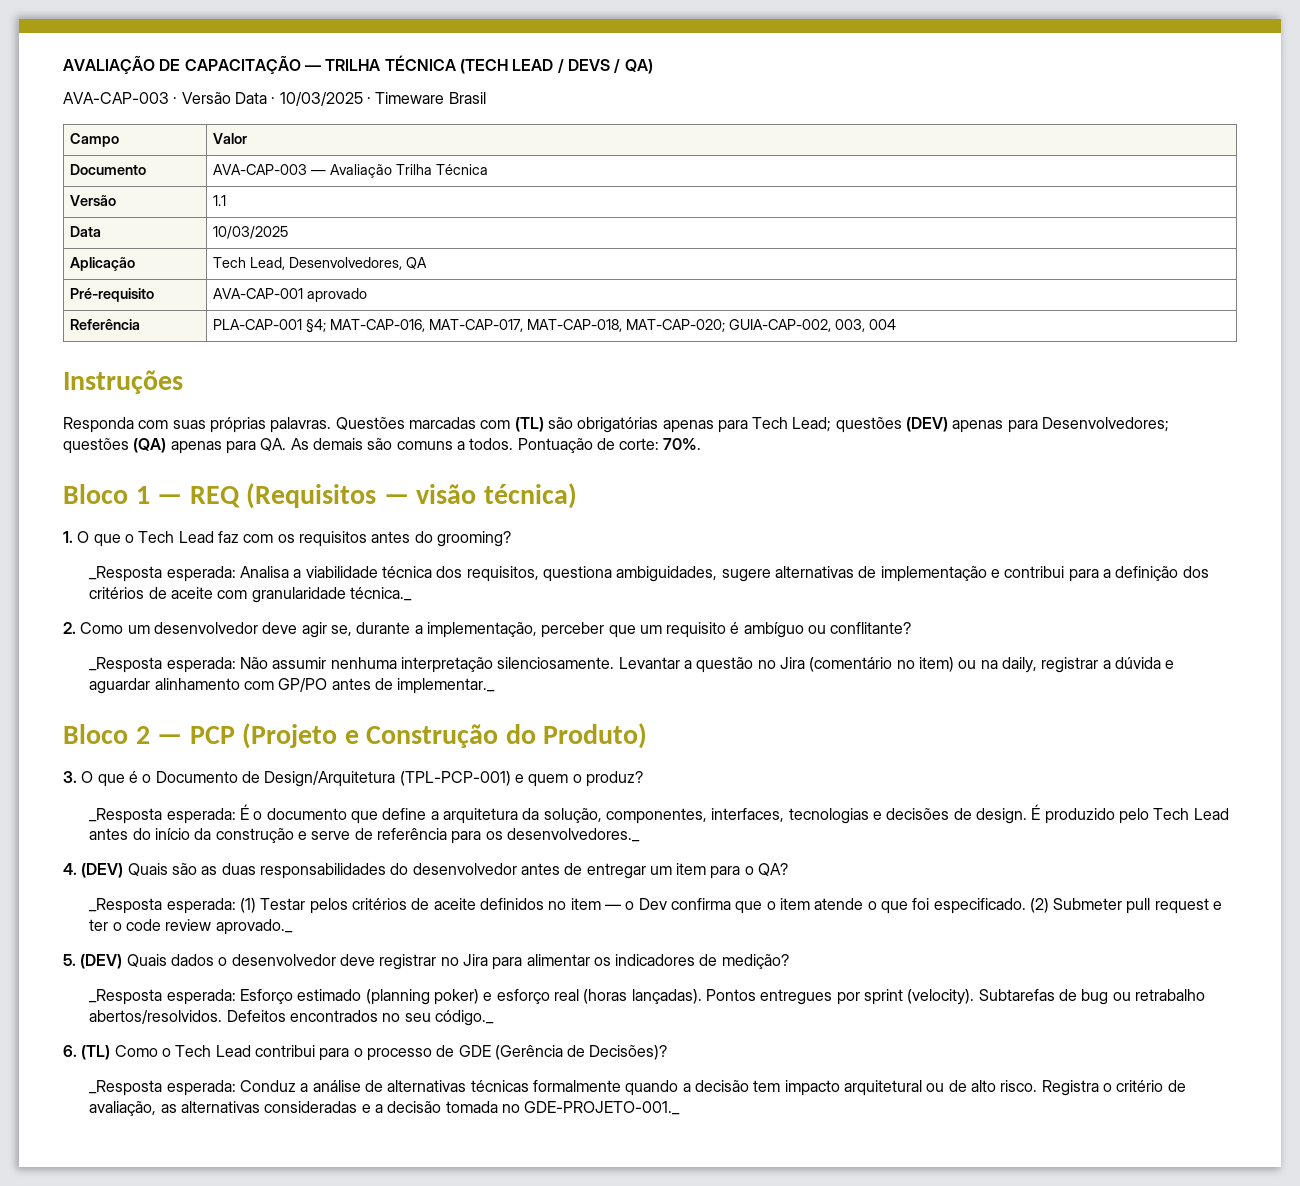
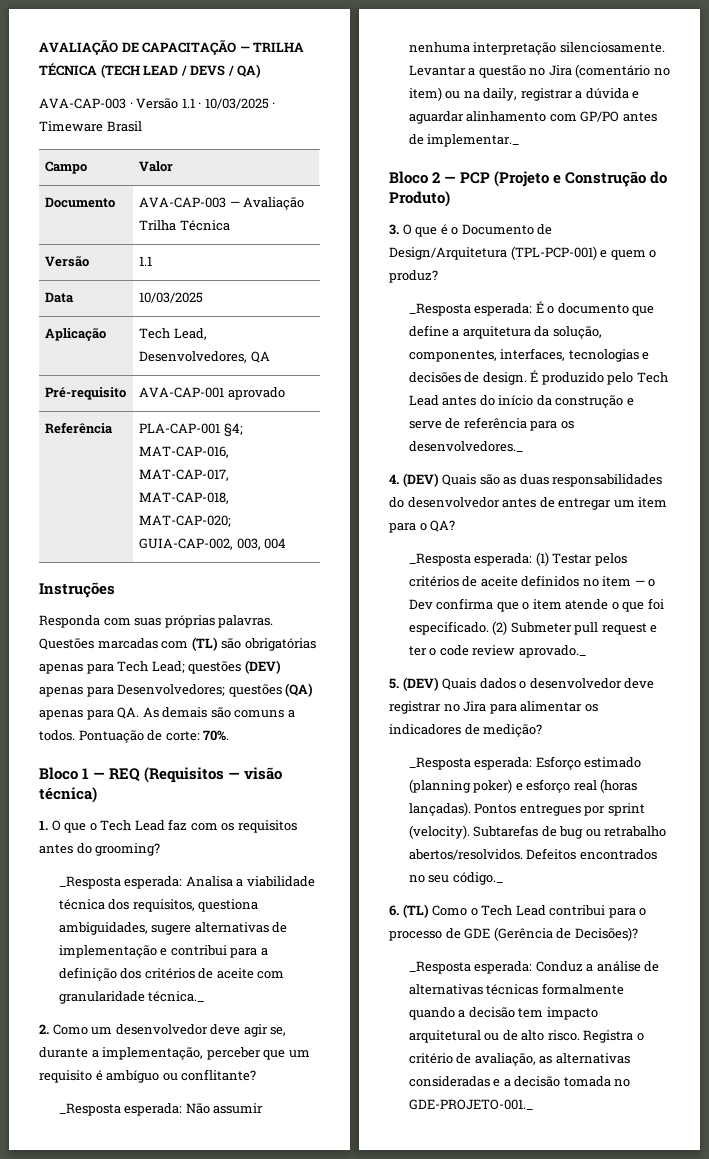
[234,92,267,104] Data -> [181,98,195,108] 1.1

